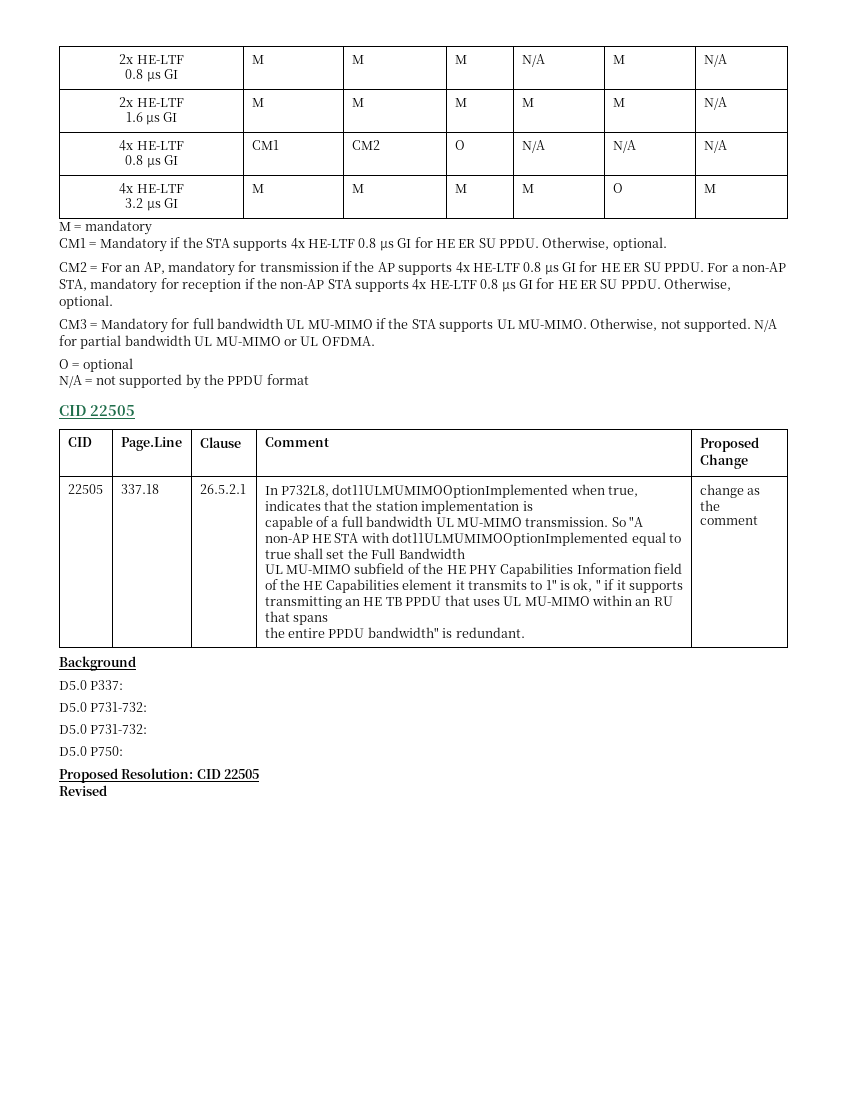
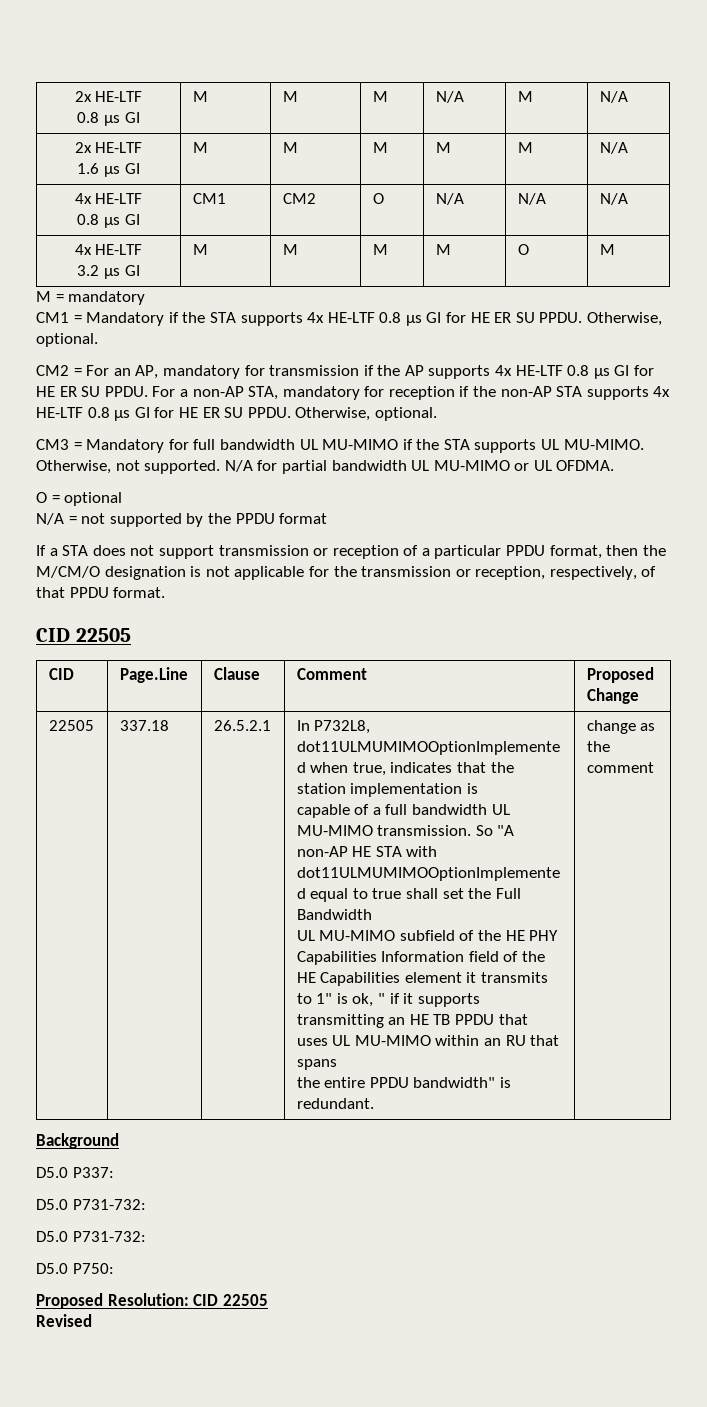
(309, 379) none -> [36,545,666,559] [36,566,657,580] [36,587,166,598] // If a STA does not support transmission or reception of a particular PPDU format, then the M/CM/O designation is not applicable for the transmission or reception, respectively, of that PPDU format.

